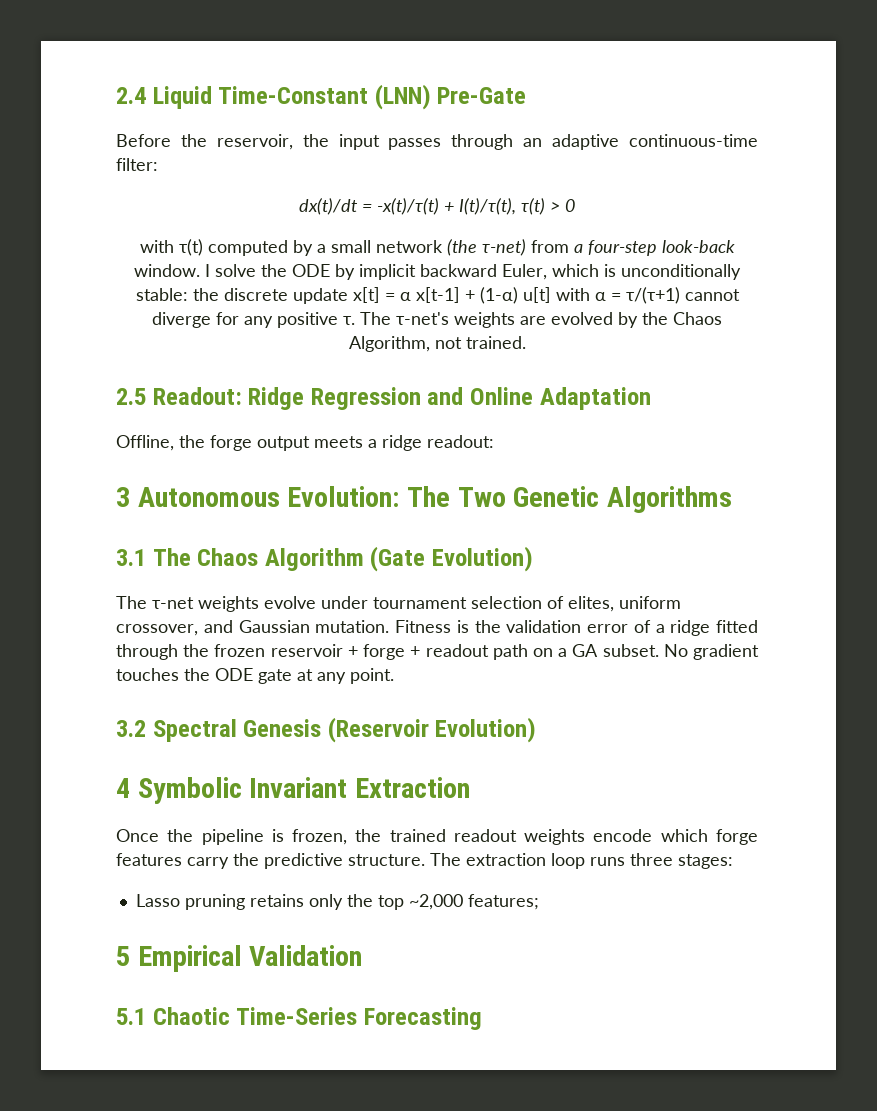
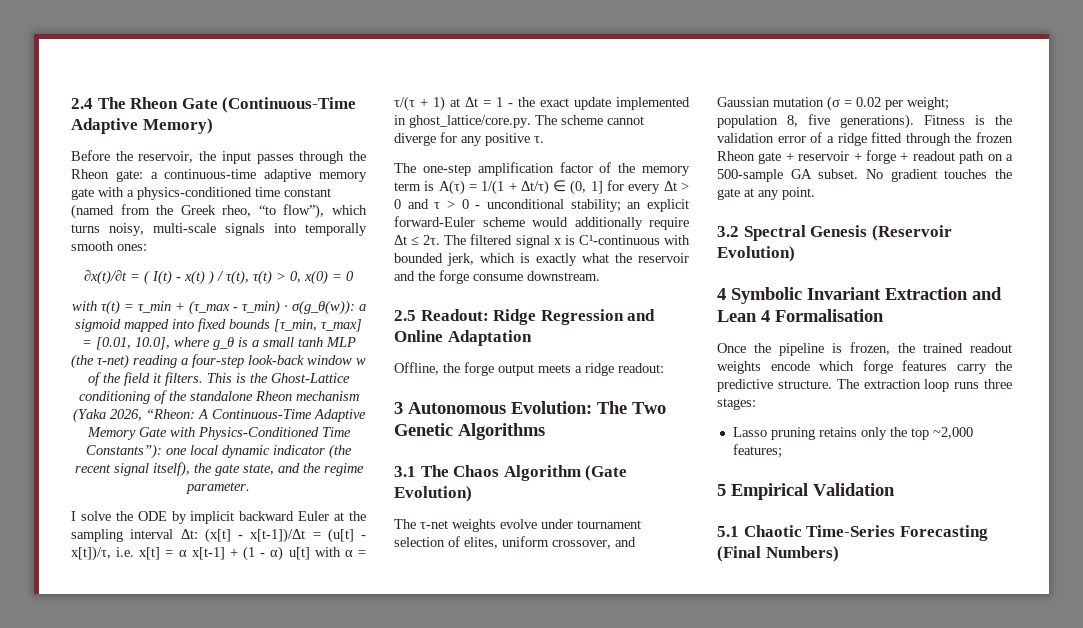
[152,84,527,110] Liquid Time-Constant (LNN) Pre-Gate -> [97,97,357,113] [71,118,213,134] The Rheon Gate (Continuous-Time Adaptive Memory)
[523,134,759,150] [116,158,158,171] [299,198,575,215] [139,239,443,256] an adaptive continuous-time filter: // dx(t)/dt = -x(t)/τ(t) + I(t)/τ(t), τ(t) > 0 // with τ(t) computed by a small network -> [349,151,367,161] [71,169,367,182] [71,187,331,200] [71,204,368,219] [71,223,367,236] [71,241,147,251] [84,270,354,285] [71,300,366,315] [75,318,362,332] [81,337,356,350] the Rheon gate: a continuous-time adaptive memory gate with a physics-conditioned time constant (named from the Greek rheo, “to flow”), which turns noisy, multi-scale signals into temporally smooth ones: // ∂x(t)/∂t = ( I(t) - x(t) ) / τ(t), τ(t) > 0, x(0) = 0 // with τ(t) = τ_min + (τ_max - τ_min) · σ(g_θ(w)): a sigmoid mapped into fixed bounds [τ_min, τ_max] = [0.01, 10.0], where g_θ is a small tanh MLP
[530,240,569,253] from -> [133,355,177,368] reading
[134,264,200,277] window. -> [307,355,366,365] [88,372,350,386] [78,390,359,404] [72,408,366,423] [86,427,351,440] [86,444,352,459] [74,462,364,477] [186,482,250,494] window w of the field it filters. This is the Ghost-Lattice conditioning of the standalone Rheon mechanism (Yaka 2026, “Rheon: A Continuous-Time Adaptive Memory Gate with Physics-Conditioned Time Constants”): one local dynamic indicator (the recent signal itself), the gate state, and the regime parameter. //
[502,264,741,280] [135,288,348,304] Euler, which is unconditionally stable: the discrete update -> [298,511,366,521] [71,528,366,543] [71,546,135,561] Euler at the sampling interval Δt: (x[t] - x[t-1])/Δt = (u[t] - x[t])/τ, i.e.
[479,287,518,304] (1-α) -> [243,546,284,561] (1 - α)
[625,287,680,304] τ/(τ+1) -> [394,96,690,111] [394,115,603,128] τ/(τ + 1) at Δt = 1 - the exact update implemented in ghost_lattice/core.py. The scheme
[360,312,722,328] [348,336,526,352] The τ-net's weights are evolved by the Chaos Algorithm, not trained. -> [394,162,690,176] [394,180,690,195] [394,199,689,212] [394,216,689,230] [394,234,690,248] [394,253,689,266] [394,270,600,284] // The one-step amplification factor of the memory term is A(τ) = 1/(1 + Δt/τ) ∈ (0, 1] for every Δt > 0 and τ > 0 - unconditional stability; an explicit forward-Euler scheme would additionally require Δt ≤ 2τ. The filtered signal x is C¹-continuous with bounded jerk, which is exactly what the reservoir and the forge consume downstream.
[315,620,390,633] mutation. -> [773,96,949,111] [717,114,914,129] mutation (σ = 0.02 per weight; population 8, five generations).
(266, 650) none -> [717,151,794,164] Rheon gate +
(568, 652) none -> [717,169,783,182] 500-sample
[215,668,253,681] ODE -> (1012, 174) none
(471, 787) none -> [972,287,1002,300] [717,309,884,322] and Lean 4 Formalisation
(482, 1018) none -> [717,546,839,562] (Final Numbers)

